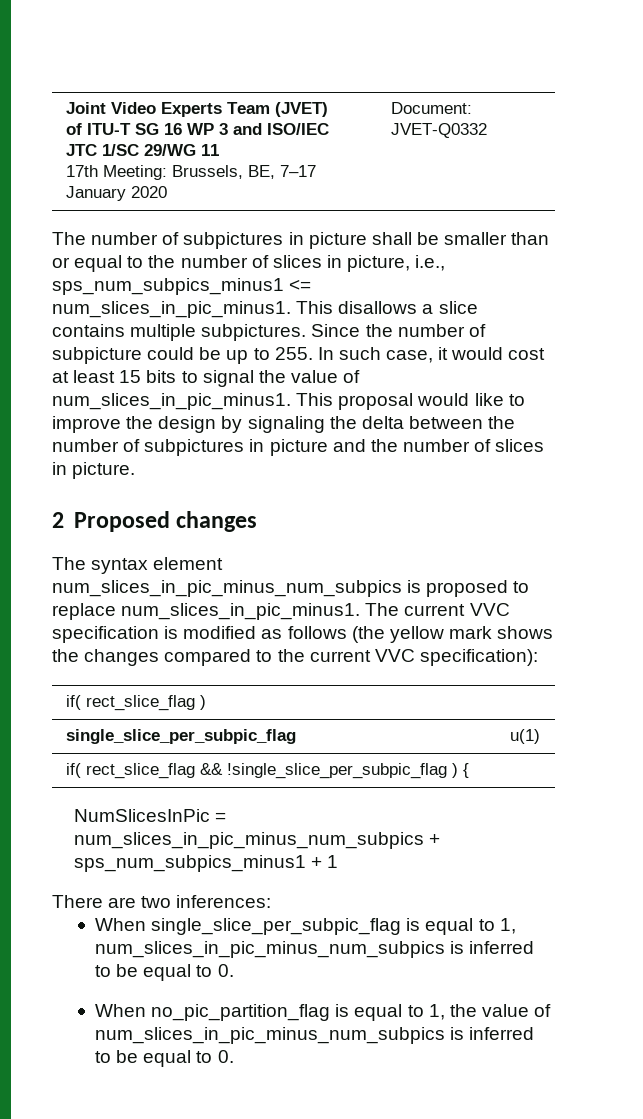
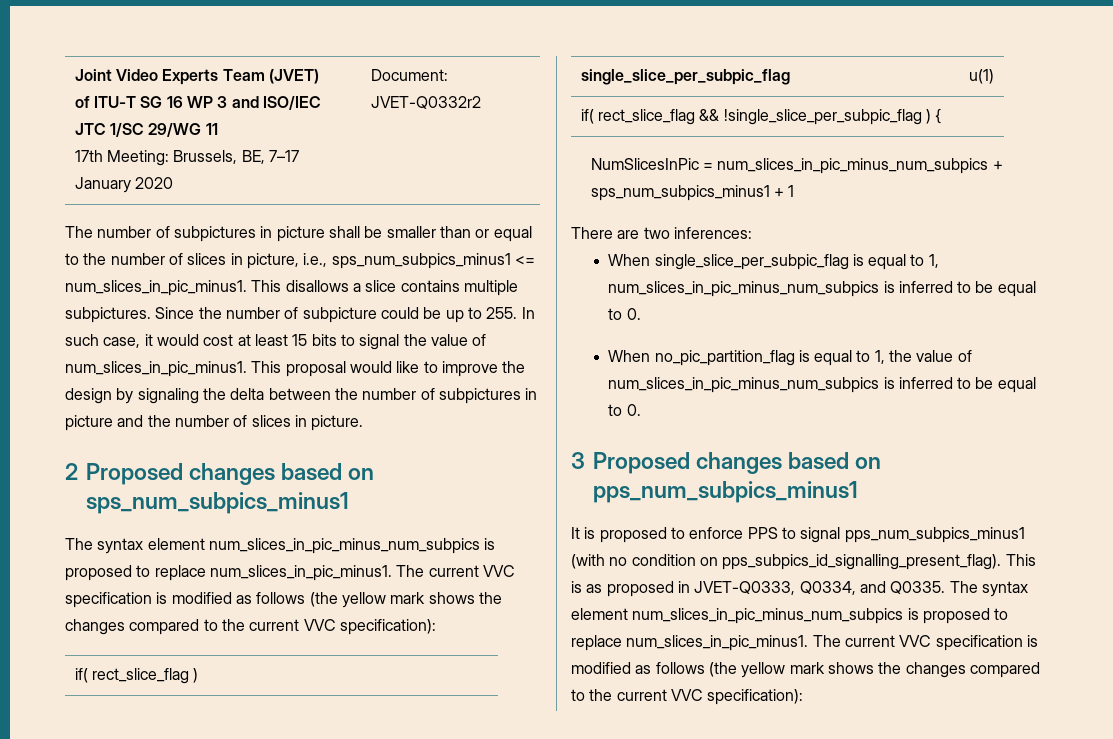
[391,123,488,138] JVET-Q0332 -> [370,96,481,109] JVET-Q0332r2
(258, 521) none -> [281,463,375,481] [86,492,349,514] based on sps_num_subpics_minus1
(234, 1056) none -> [571,452,882,474] [593,481,858,503] [571,527,1025,543] [571,554,1036,570] [571,581,1028,597] [571,608,1009,624] [571,635,1038,651] [571,662,1040,678] [571,689,804,705] // 3 Proposed changes based on pps_num_subpics_minus1 // It is proposed to enforce PPS to signal pps_num_subpics_minus1 (with no condition on pps_subpics_id_signalling_present_flag). This is as proposed in JVET-Q0333, Q0334, and Q0335. The syntax element num_slices_in_pic_minus_num_subpics is proposed to replace num_slices_in_pic_minus1. The current VVC specification is modified as follows (the yellow mark shows the changes compared to the current VVC specification):

